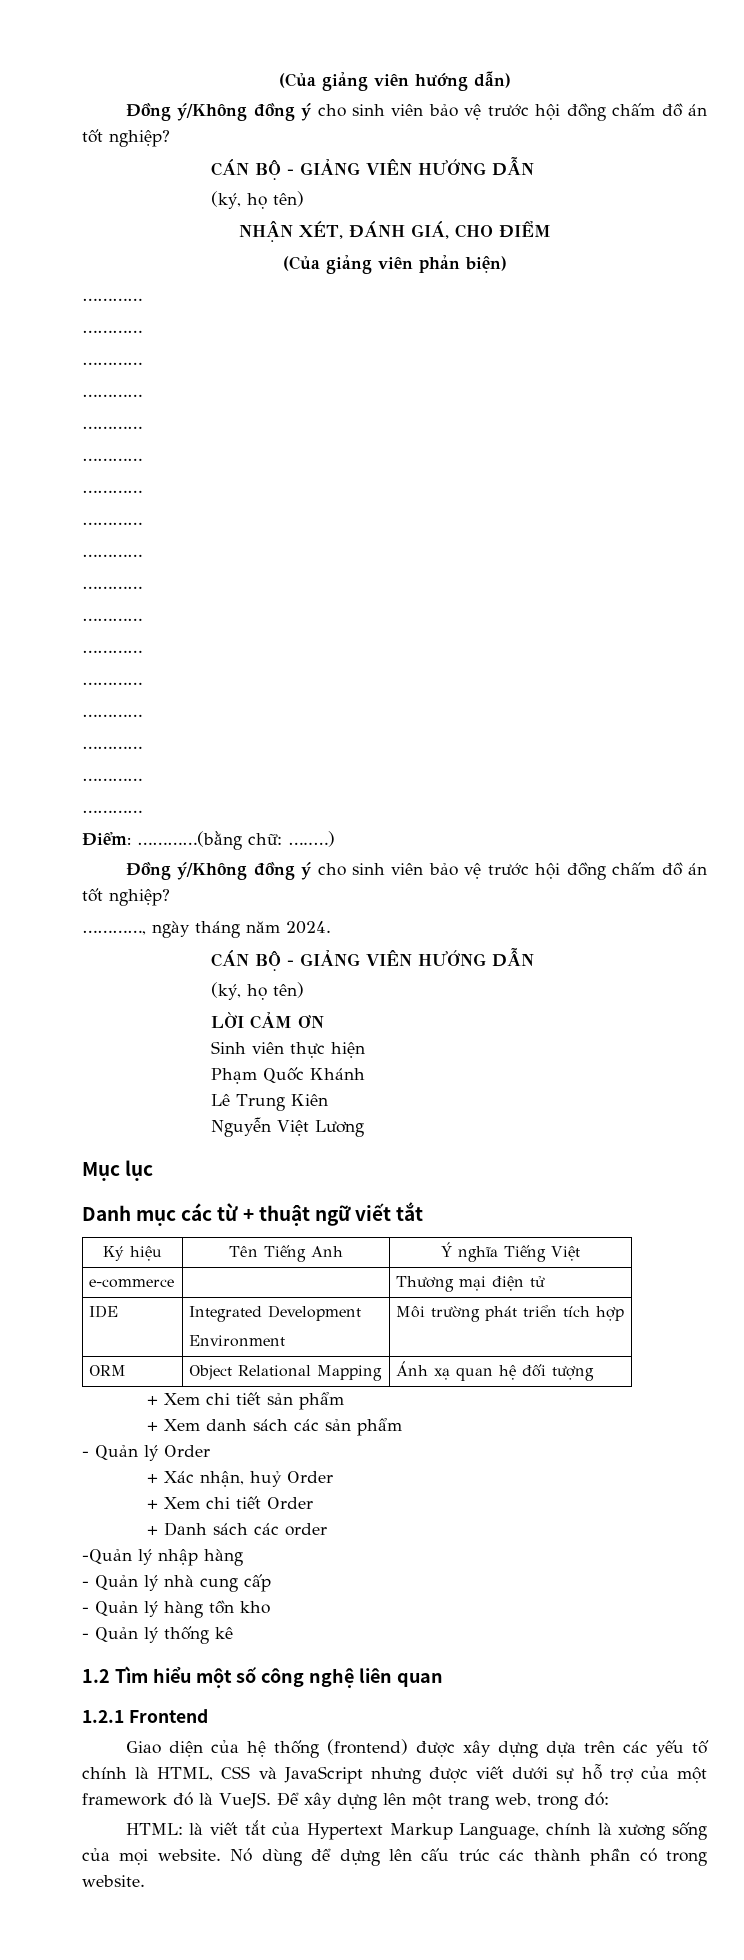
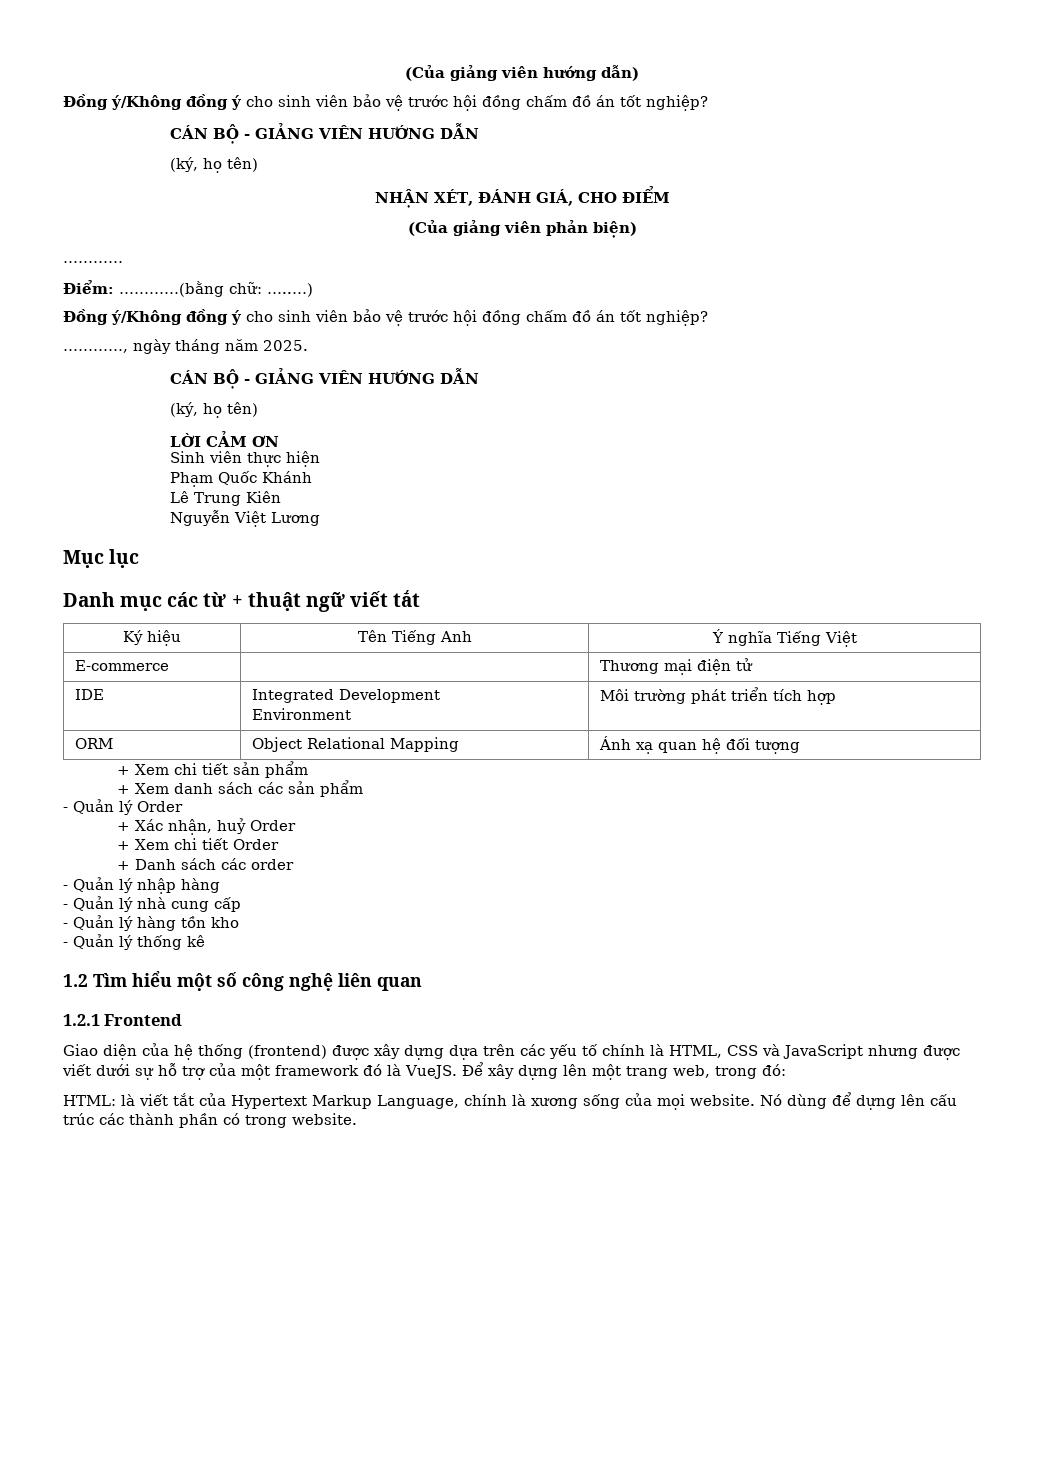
[82,330,142,333] [82,362,142,365] [82,394,142,397] [82,426,142,429] [82,458,142,461] [82,490,142,493] [82,522,142,525] [82,554,142,557] [82,586,142,589] [82,618,142,621] [82,650,142,653] [82,682,142,685] [82,714,142,717] [82,746,142,749] [82,778,142,781] [82,810,142,813] // ………… // ………… // ………… // ………… // ………… // ………… // ………… // ………… // ………… // ………… // ………… // ………… // ………… // ………… // ………… // ………… -> (123, 262) none
[286,921,331,934] 2024. -> [263,340,308,351] 2025.
[89,1279,175,1288] e-commerce -> [74,660,169,671] E-commerce
[82,1549,132,1564] -Quản -> [63,877,114,892] - Quản

